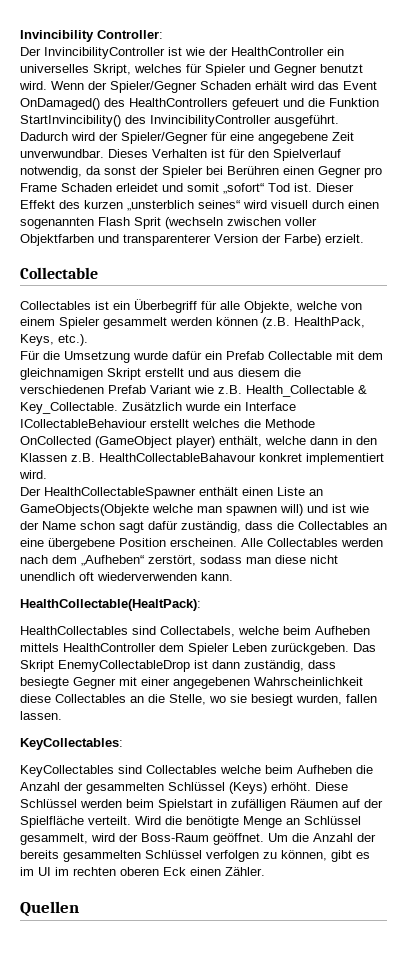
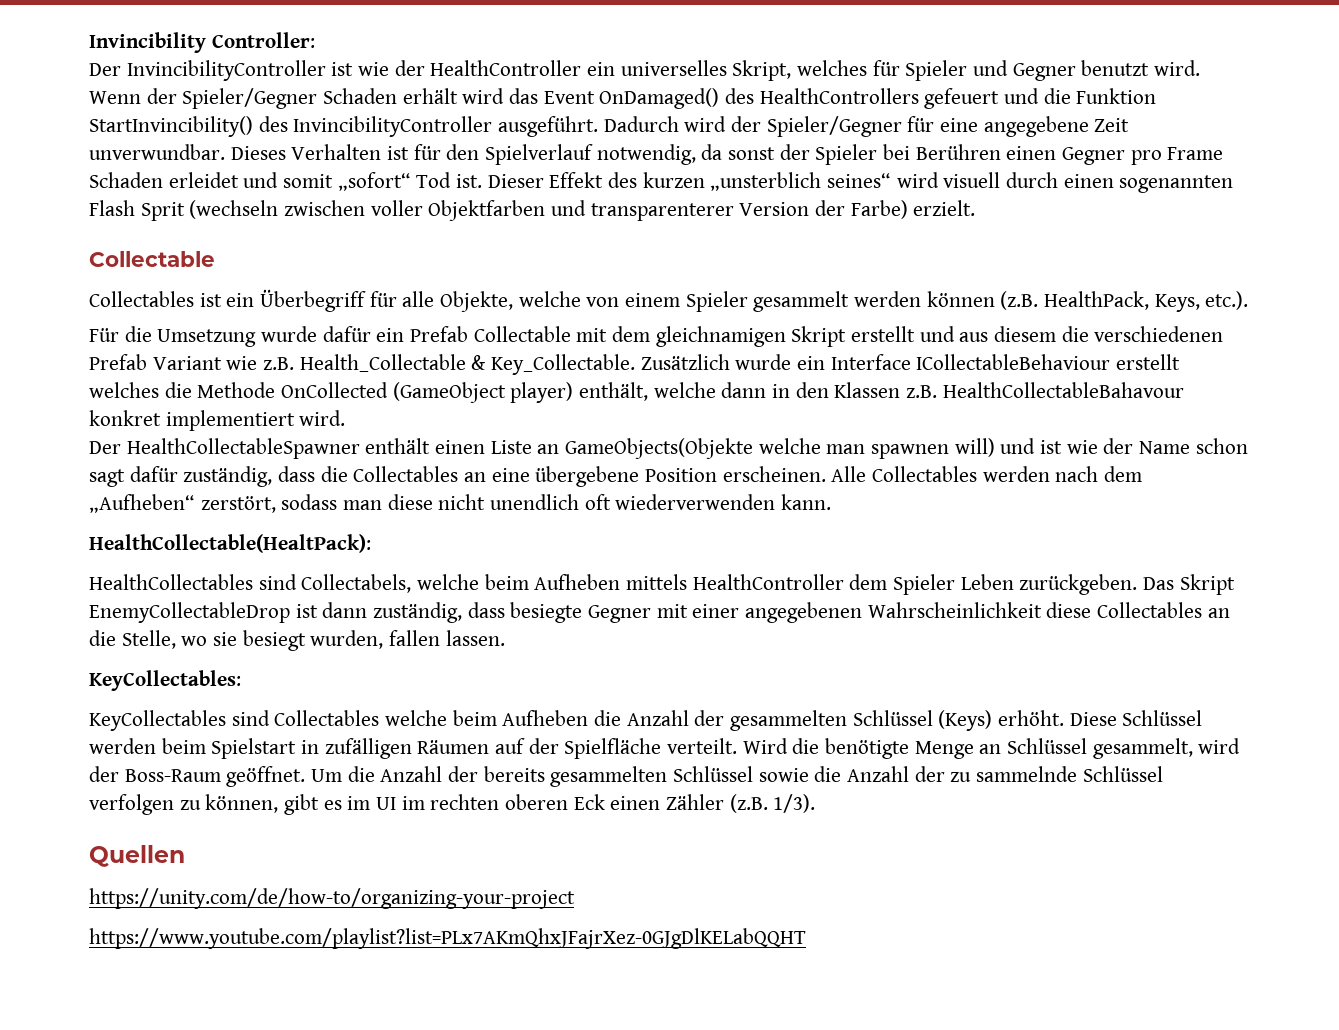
(202, 854) none -> [758,766,1163,782] sowie die Anzahl der zu sammelnde Schlüssel
[225,867,265,876] Zähler. -> [666,794,816,813] Zähler (z.B. 1/3).
(79, 909) none -> [89,888,575,909] [89,928,806,949] // https://unity.com/de/how-to/organizing-your-project // https://www.youtube.com/playlist?list=PLx7AKmQhxJFajrXez-0GJgDlKELabQQHT

